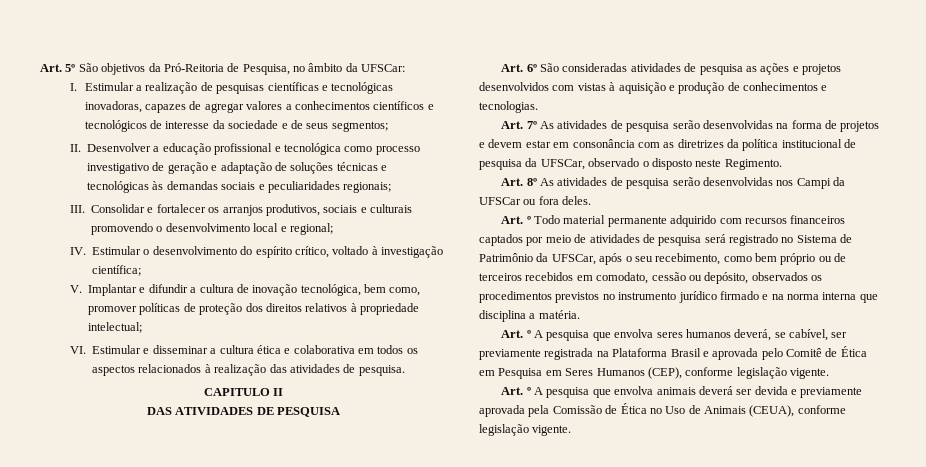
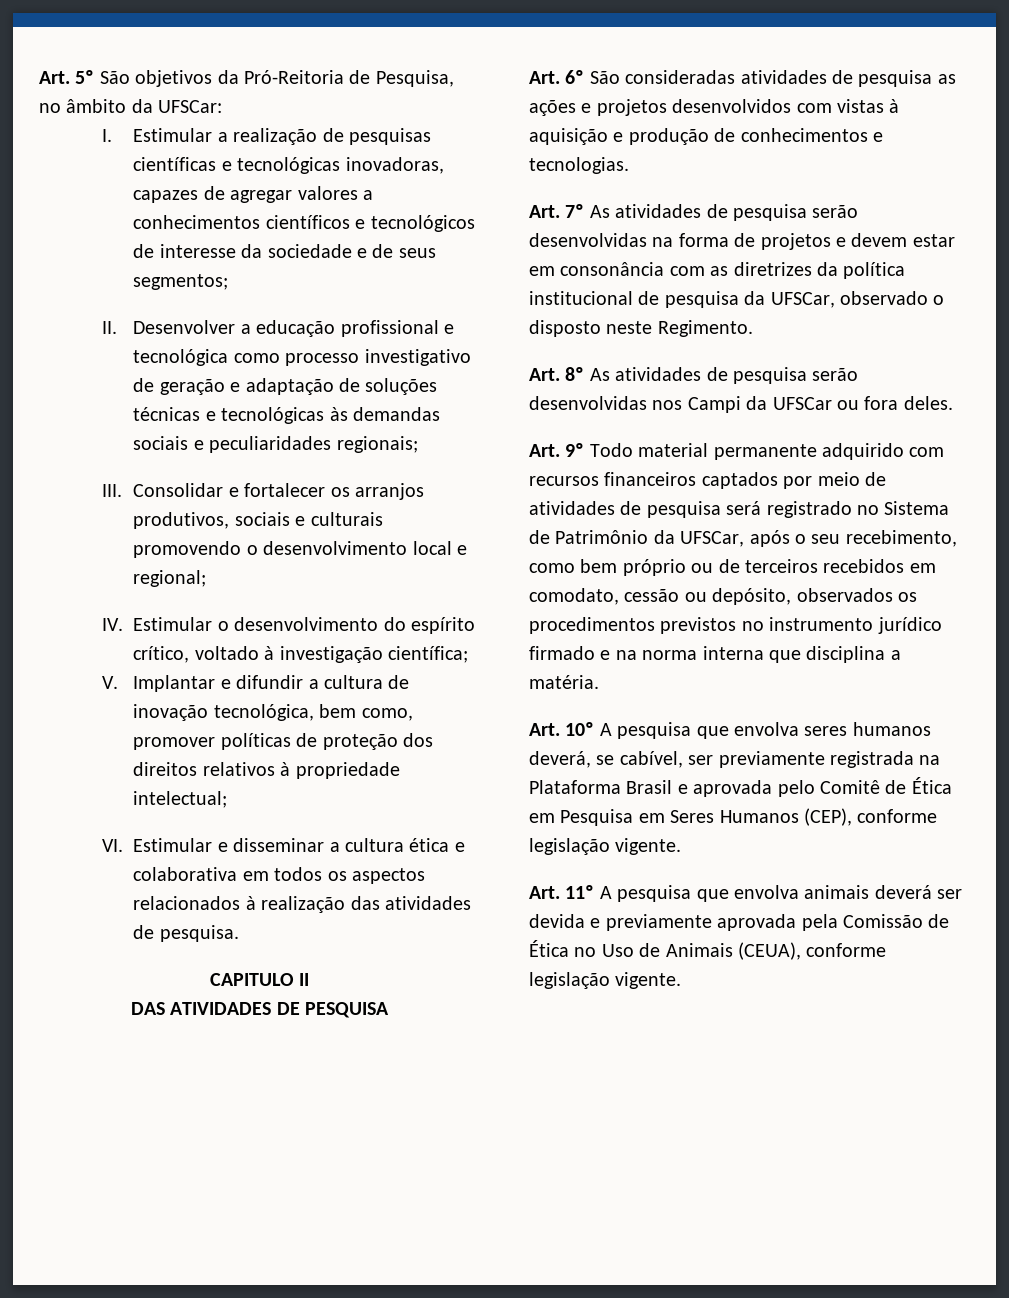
[526,216,531,224] º -> [565,443,585,457] 9º
[526,330,531,338] º -> [565,722,595,736] 10º
[526,387,531,395] º -> [565,885,595,899] 11º

